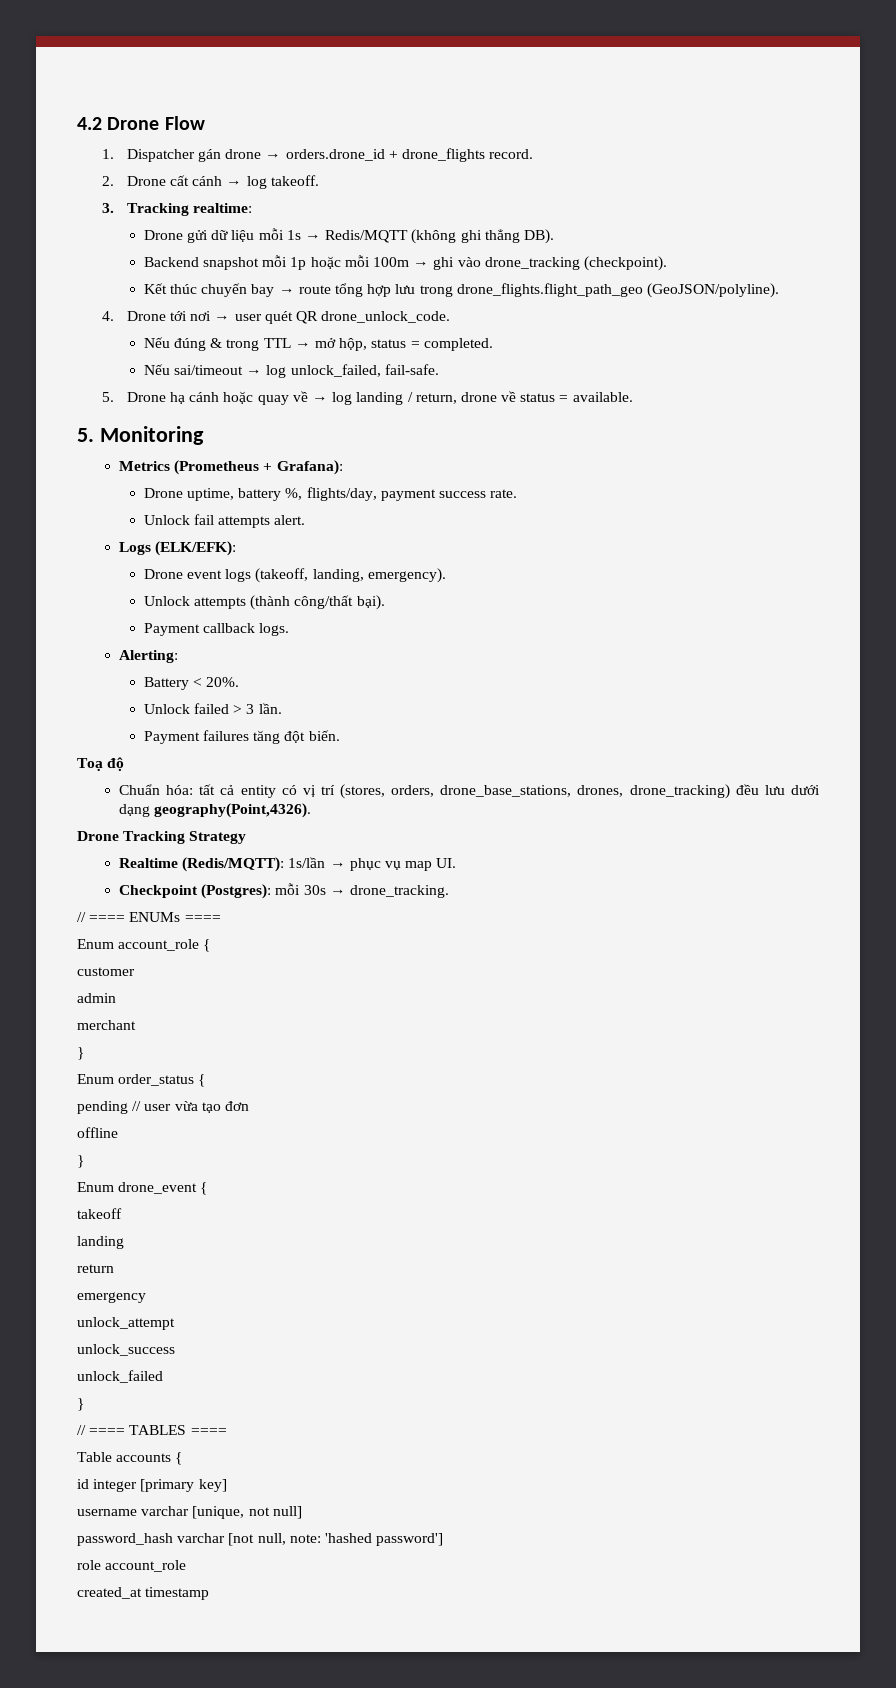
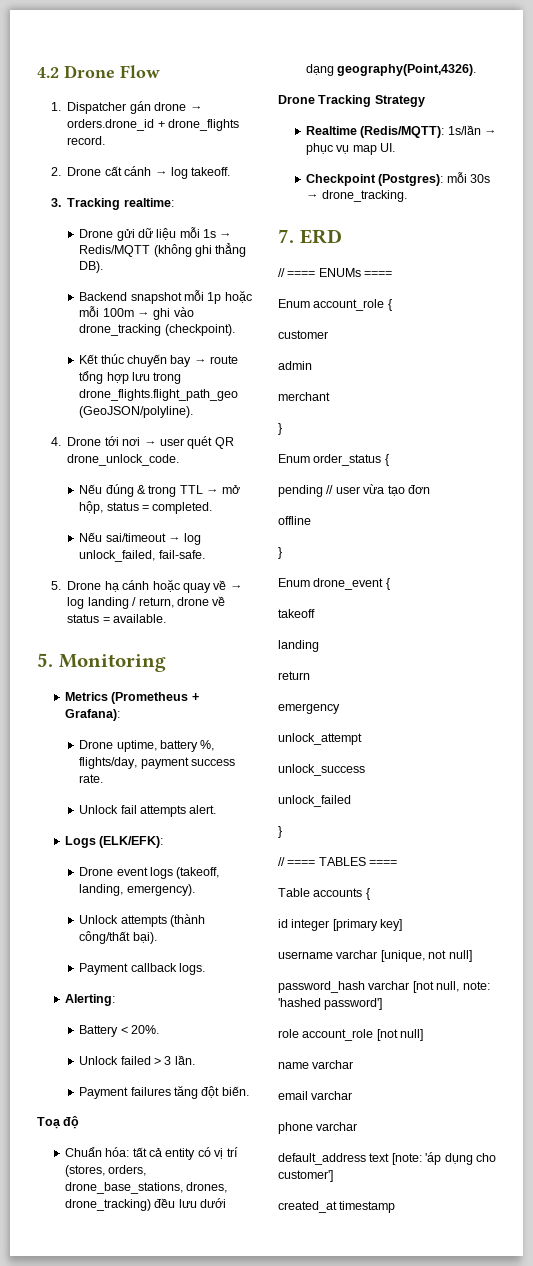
(449, 891) none -> [278,229,343,244] // 7. ERD
(187, 1566) none -> [376,1029,424,1041] [278,1060,354,1069] [278,1091,353,1100] [278,1122,358,1134] [278,1152,496,1165] [278,1170,333,1182] [not null] // name varchar // email varchar // phone varchar // default_address text [note: 'áp dụng cho customer']

